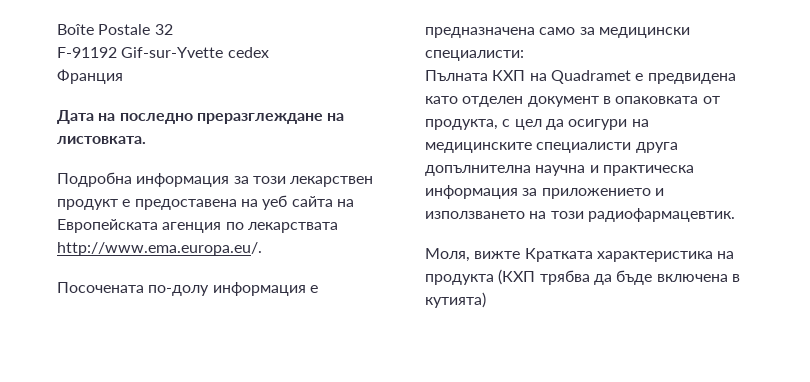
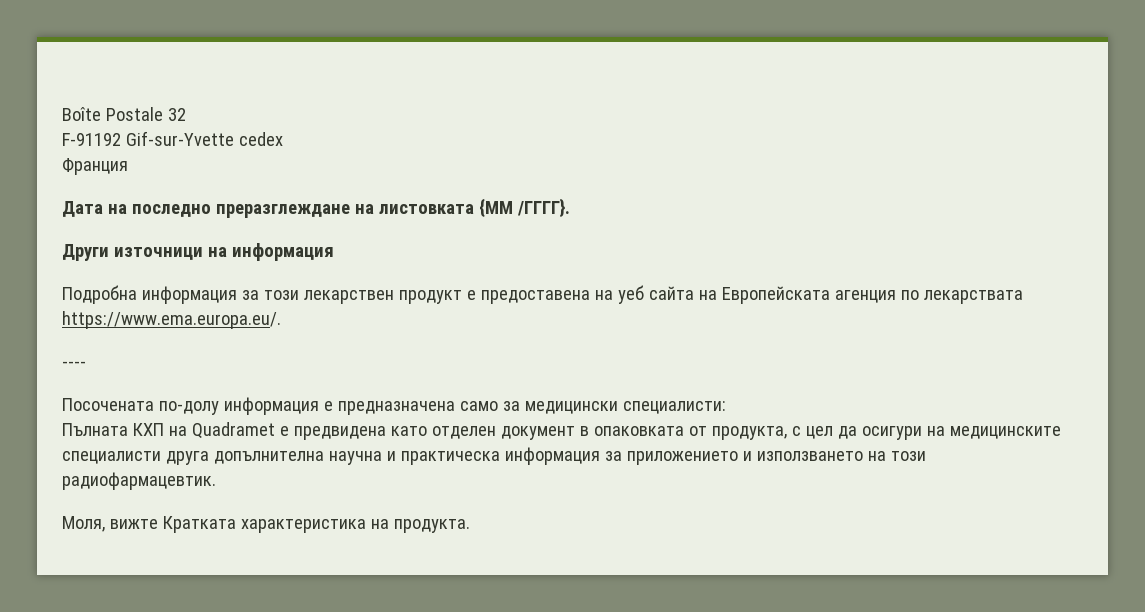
[57,136,146,144] листовката. -> [378,198,570,217] [62,243,334,261] листовката {ММ /ГГГГ}. // Други източници на информация
[57,242,262,256] http://www.ema.europa.eu/. -> [62,311,281,329] [62,361,86,368] https://www.ema.europa.eu/. // ----
[425,269,740,285] [425,292,486,308] продукта (КХП трябва да бъде включена в кутията) -> [393,519,470,533] продукта.

